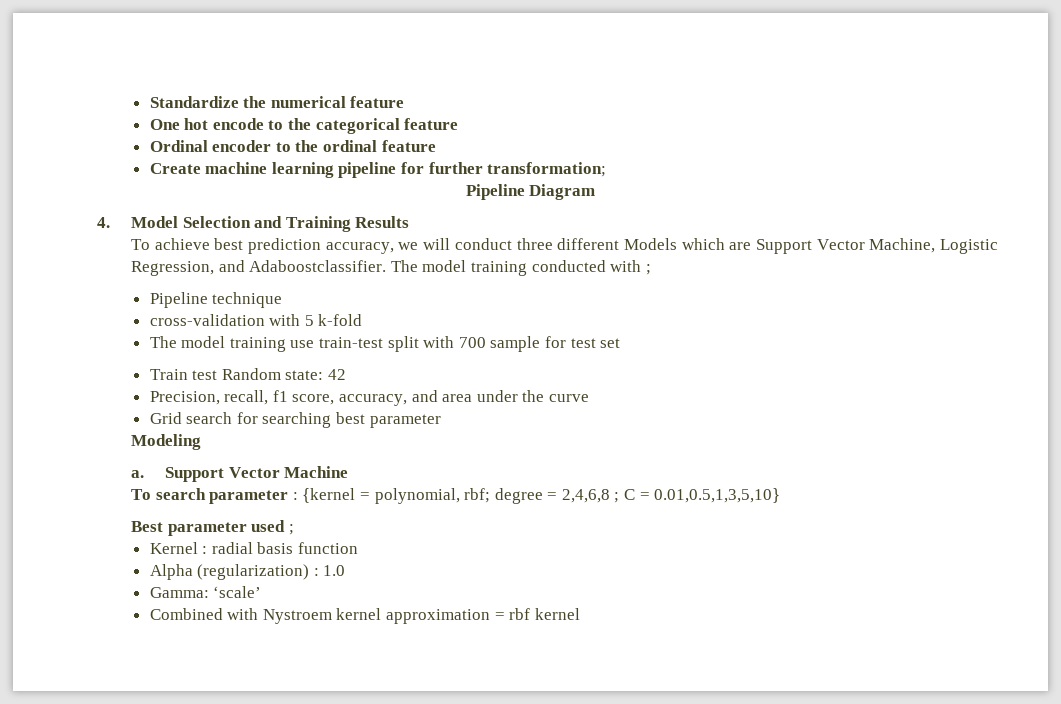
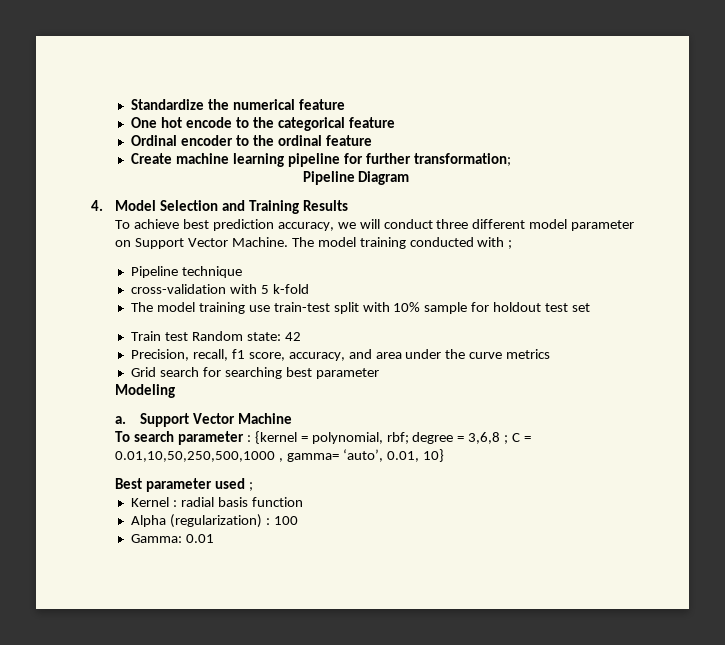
[623,238,998,254] [130,260,387,276] Models which are Support Vector Machine, Logistic Regression, and Adaboostclassifier. -> [529,219,635,231] [115,237,288,249] model parameter on Support Vector Machine.
[458,337,486,348] 700 -> [393,302,421,312] 10%
(567, 342) none -> [493,302,542,312] holdout
(590, 398) none -> [506,349,551,359] metrics
[561,489,610,503] 2,4,6,8 -> [468,432,501,444] 3,6,8
[654,488,781,503] 0.01,0.5,1,3,5,10} -> [115,449,444,462] 0.01,10,50,250,500,1000 , gamma= ‘auto’, 0.01, 10}
[323,565,346,576] 1.0 -> [273,516,298,525] 100
[213,586,262,598] [149,608,580,624] ‘scale’ // Combined with Nystroem kernel approximation = rbf kernel -> [185,534,214,543] 0.01

